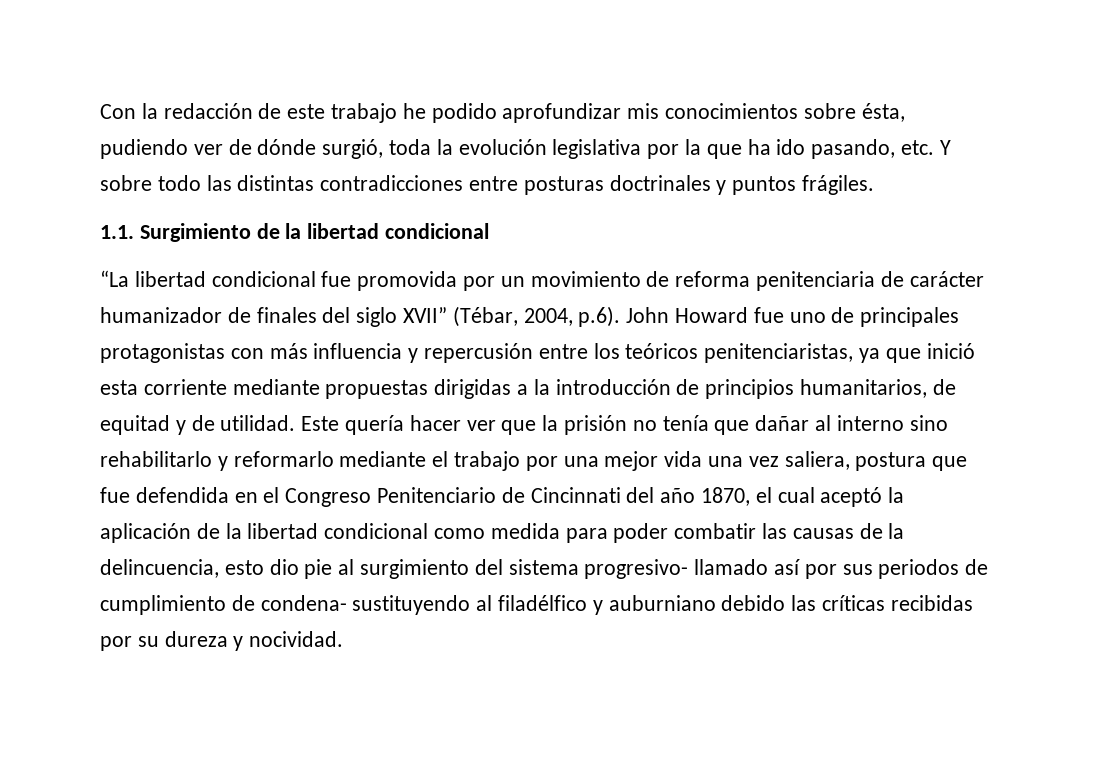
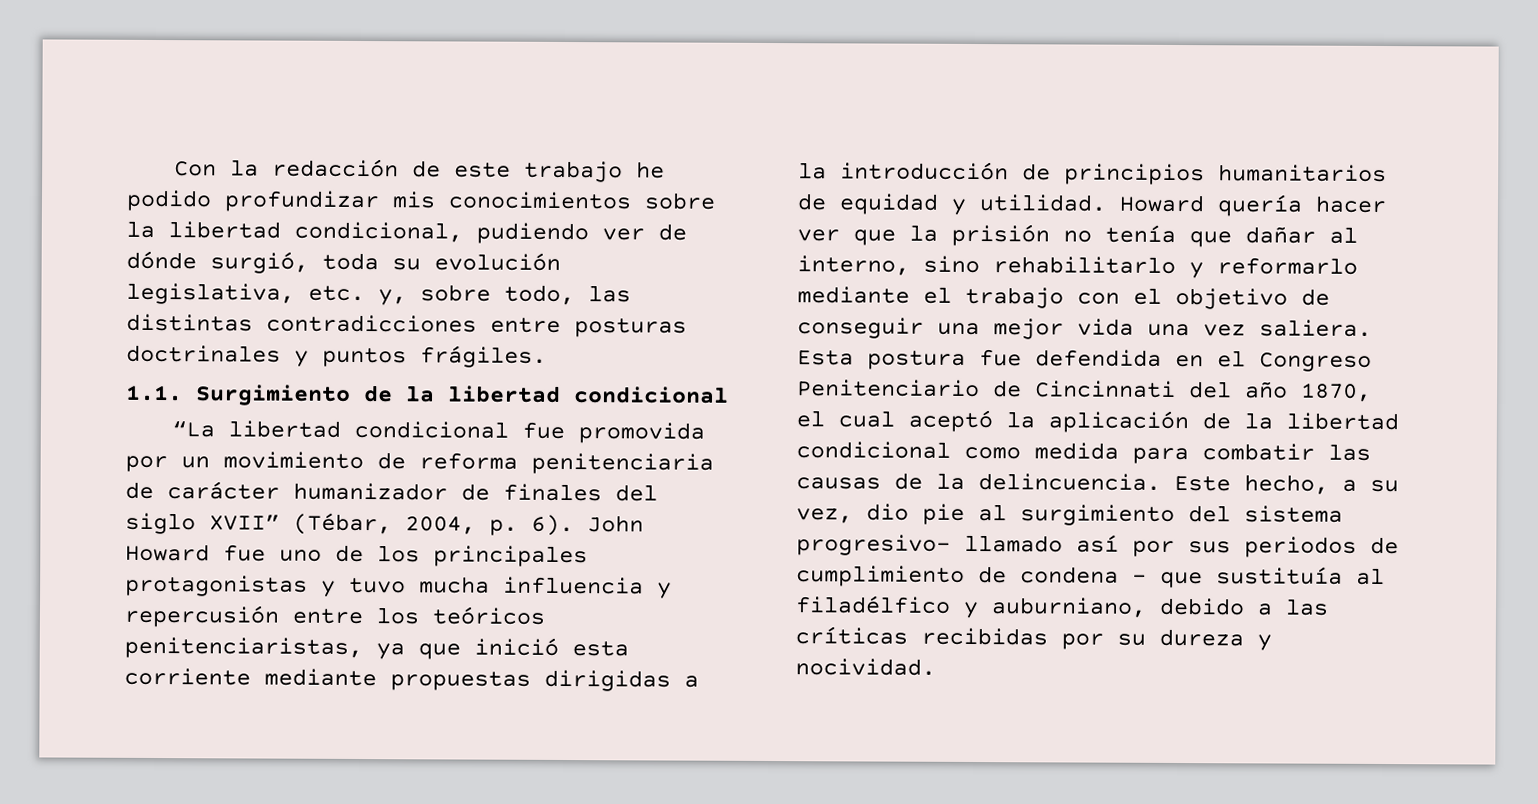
[502,103,622,123] aprofundizar -> [224,190,380,213] profundizar
[861,103,905,122] ésta, -> [126,220,463,243] la libertad condicional,
[436,139,951,159] [100,175,201,191] la evolución legislativa por la que ha ido pasando, etc. Y sobre todo -> [392,252,561,271] [126,282,575,306] su evolución legislativa, etc. y, sobre todo,
[578,306,621,327] p.6). -> [489,514,574,537] p. 6).
(855, 315) none -> [377,545,420,563] los
[230,343,308,359] con más -> [321,576,490,597] y tuvo mucha
[800,379,956,398] [100,415,340,435] humanitarios, de equitad y de utilidad. Este -> [1218,164,1387,183] [797,193,1205,215] humanitarios de equidad y utilidad. Howard
[836,415,904,431] interno -> [797,255,910,276] interno,
[525,456,558,471] por -> [1077,287,1330,310] [797,317,924,339] con el objetivo de conseguir
[784,451,968,471] saliera, postura que -> [1259,319,1372,337] [797,350,966,370] saliera. Esta postura
[613,523,669,543] poder -> (1189, 456) none
[100,559,264,578] delincuencia, esto -> [978,473,1399,495] [796,508,853,524] delincuencia. Este hecho, a su vez,
[260,595,786,615] condena- sustituyendo al filadélfico y auburniano debido -> [1020,566,1385,589] [795,595,1273,619] condena – que sustituía al filadélfico y auburniano, debido a

